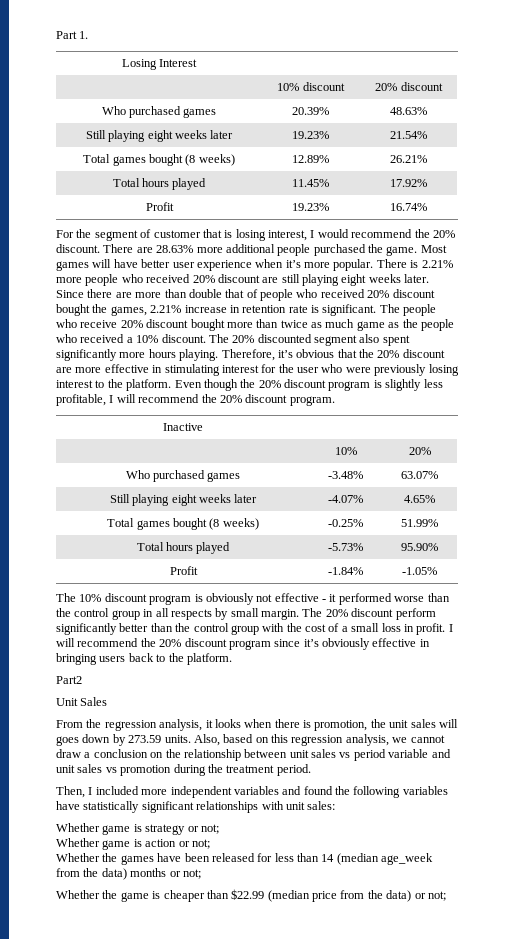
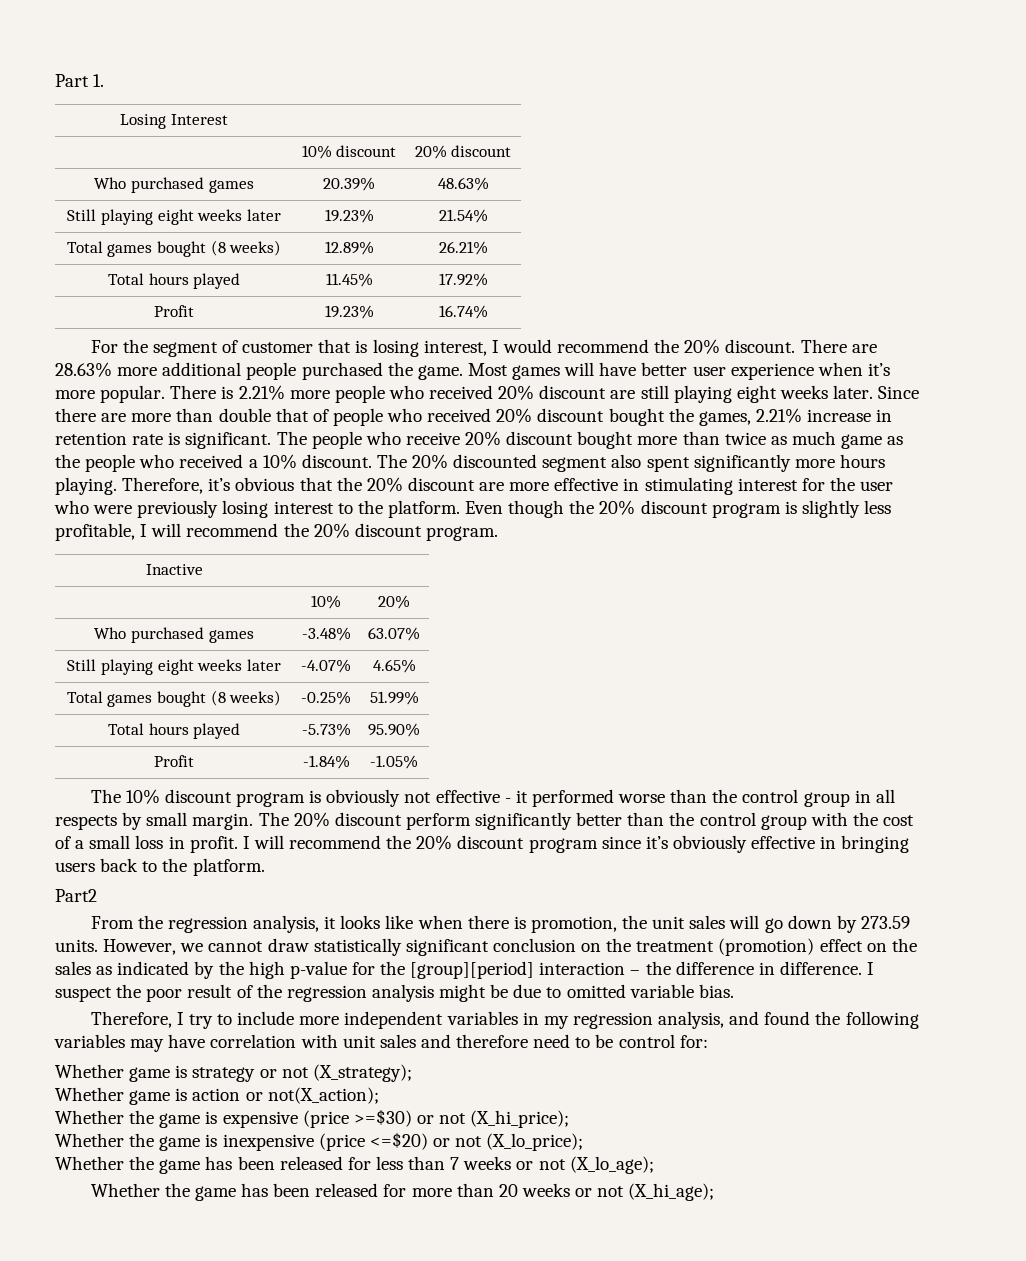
[56,697,108,706] // Unit Sales -> (97, 895) none
(241, 723) none -> [385,915,414,929] like
[56,736,79,746] goes -> [764,918,783,933] go
[193,734,389,746] Also, based on this regression analysis, -> [103,939,177,955] However,
[84,752,91,758] a -> [313,938,489,956] statistically significant
[183,749,451,761] [56,764,311,776] [56,786,279,798] relationship between unit sales vs period variable and unit sales vs promotion during the treatment period. // Then, I included more independent variables -> [636,938,917,956] [55,961,875,979] [55,984,734,1002] [90,1011,725,1029] treatment (promotion) effect on the sales as indicated by the high p-value for the [group][period] interaction – the difference in difference. I suspect the poor result of the regression analysis might be due to omitted variable bias. // Therefore, I try to include more independent variables in my regression analysis,
[56,801,336,813] have statistically significant relationships with unit sales: -> [130,1034,708,1052] may have correlation with unit sales and therefore need to be control for:
[200,824,219,834] not; -> [281,1064,412,1082] not (X_strategy);
[191,839,210,849] [56,853,182,865] not; // Whether the games have -> [267,1087,379,1104] [55,1109,570,1128] [55,1132,584,1151] [55,1156,233,1174] not(X_action); // Whether the game is expensive (price >=$30) or not (X_hi_price); // Whether the game is inexpensive (price <=$20) or not (X_lo_price); // Whether the game has
[321,853,434,865] [56,868,201,880] [56,889,446,902] 14 (median age_week from the data) months or not; // Whether the game is cheaper than $22.99 (median price from the data) or not; -> [450,1156,654,1174] [90,1183,715,1201] 7 weeks or not (X_lo_age); // Whether the game has been released for more than 20 weeks or not (X_hi_age);

